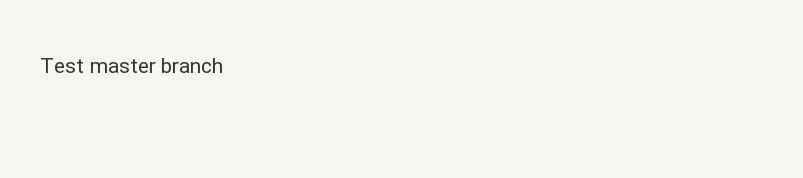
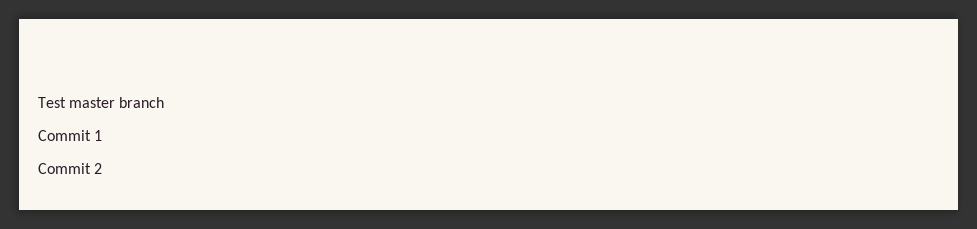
(224, 65) none -> [38,130,103,141] [38,163,103,174] // Commit 1 // Commit 2

